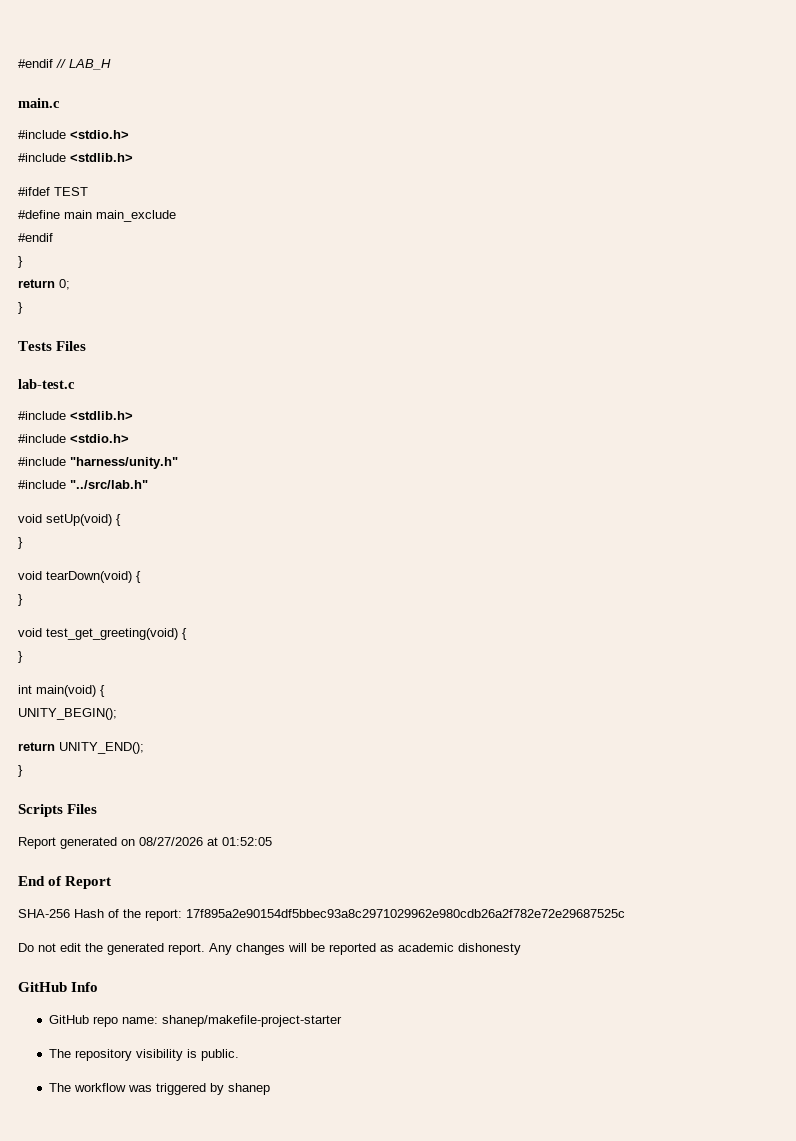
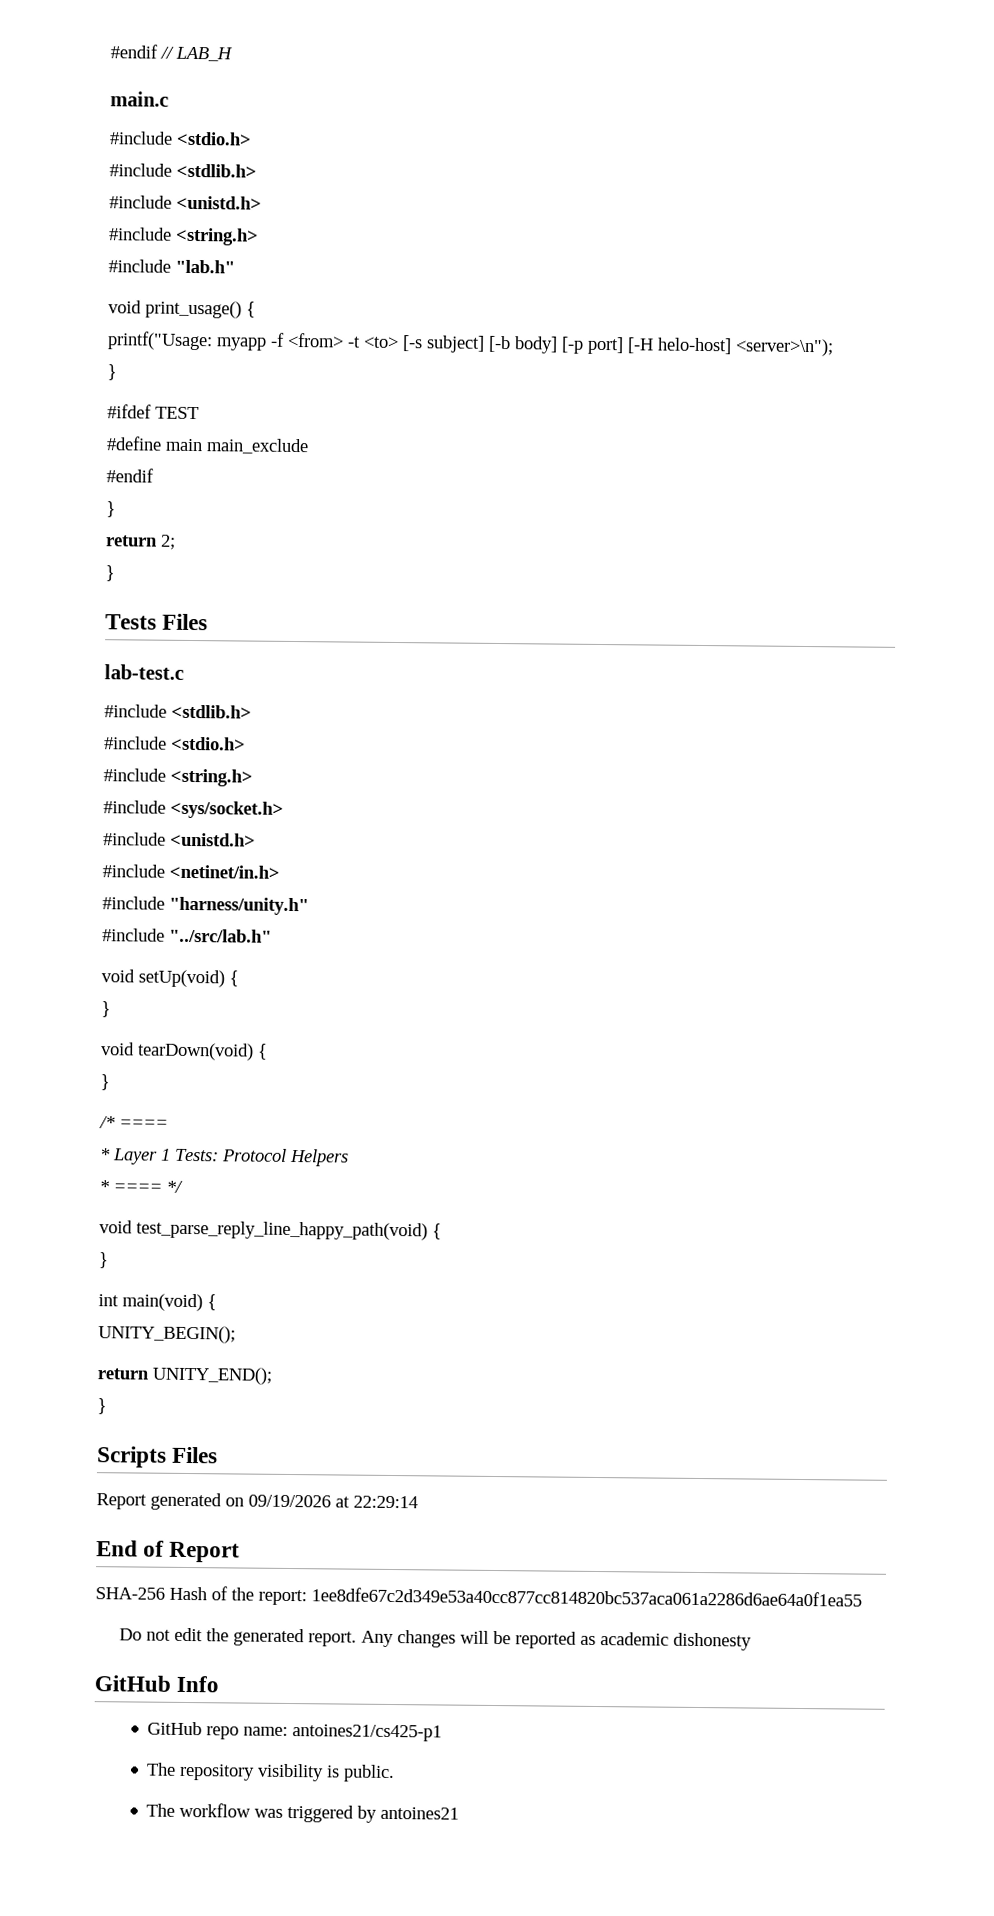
(133, 157) none -> [109,195,262,210] [108,227,259,246] [108,259,235,274] [108,300,256,319] [107,331,834,357] [107,364,117,381] // #include <unistd.h> // #include <string.h> // #include "lab.h" // void print_usage() { // printf("Usage: myapp -f <from> -t <to> [-s subject] [-b body] [-p port] [-H helo-host] <server>\n"); // }
[59,279,70,290] 0; -> [160,534,176,550] 2;
(129, 438) none -> [103,768,253,787] [103,800,284,819] [103,832,256,847] [102,864,280,879] // #include <string.h> // #include <sys/socket.h> // #include <unistd.h> // #include <netinet/in.h>
[18,628,178,640] // void test_get_greeting(void) -> [99,1116,168,1129] [100,1148,349,1167] [99,1180,183,1193] [99,1220,428,1241] // /* ==== // * Layer 1 Tests: Protocol Helpers // * ==== */ // void test_parse_reply_line_happy_path(void)
[139,837,272,846] 08/27/2026 at 01:52:05 -> [248,1494,418,1509] 09/19/2026 at 22:29:14
[186,909,625,918] 17f895a2e90154df5bbec93a8c2971029962e980cdb26a2f782e72e29687525c -> [311,1587,862,1607] 1ee8dfe67c2d349e53a40cc877cc814820bc537aca061a2286d6ae64a0f1ea55
[161,1015,342,1027] shanep/makefile-project-starter -> [292,1724,443,1742] antoines21/cs425-p1
[227,1083,270,1095] shanep -> [380,1806,460,1820] antoines21

